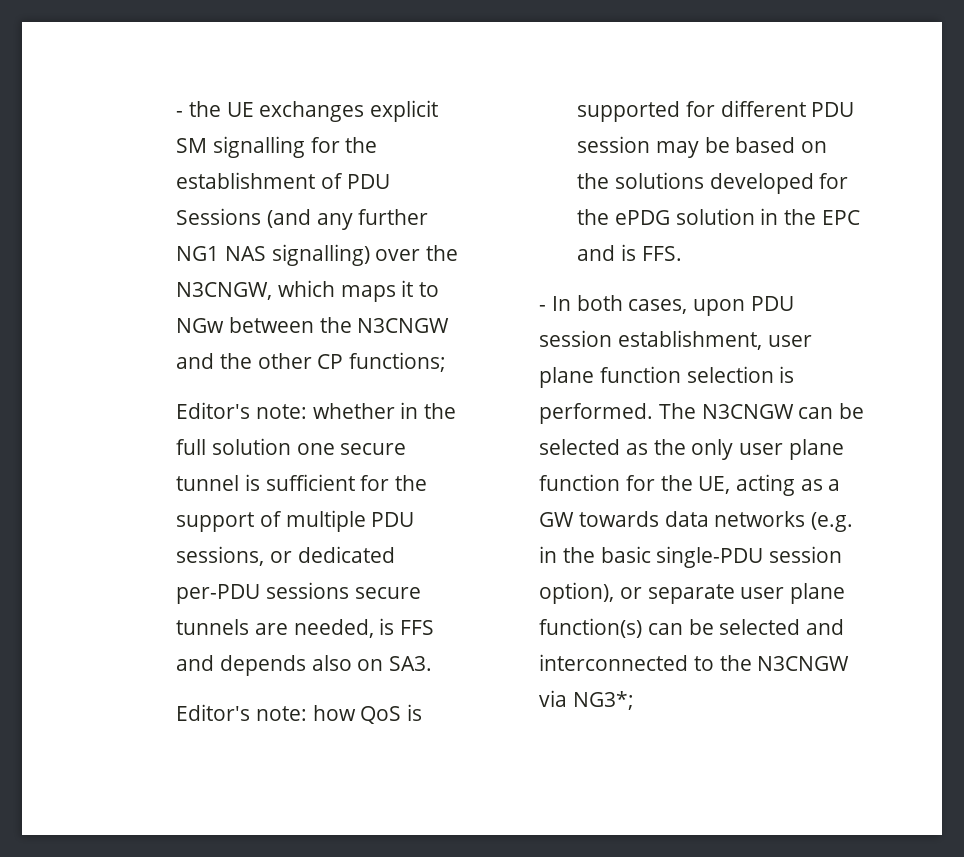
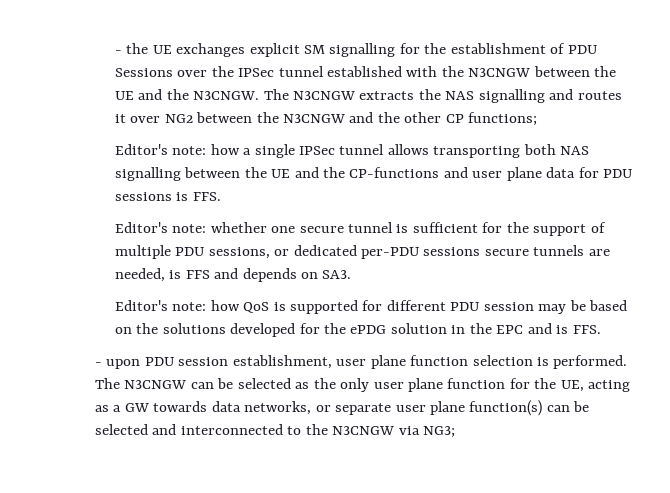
[267,209,429,230] [176,244,459,266] [176,280,440,302] [176,318,225,333] (and any further NG1 NAS signalling) over the N3CNGW, which maps it to NGw -> [177,66,617,77] [114,89,622,103] [114,114,193,123] over the IPSec tunnel established with the N3CNGW between the UE and the N3CNGW. The N3CNGW extracts the NAS signalling and routes it over NG2
(447, 362) none -> [114,144,590,158] [114,167,633,181] [114,192,221,201] // Editor's note: how a single IPSec tunnel allows transporting both NAS signalling between the UE and the CP-functions and user plane data for PDU sessions is FFS.
[400,402,457,419] [176,438,292,455] in the full solution -> (267, 227) none
[311,655,352,671] also -> (297, 275) none
[551,295,688,314] In both cases, -> (102, 364) none
[714,511,853,532] [539,546,842,568] [539,582,615,604] networks (e.g. in the basic single-PDU session option), -> [244,401,312,415] networks,
[572,691,634,710] NG3*; -> [423,426,456,438] NG3;

